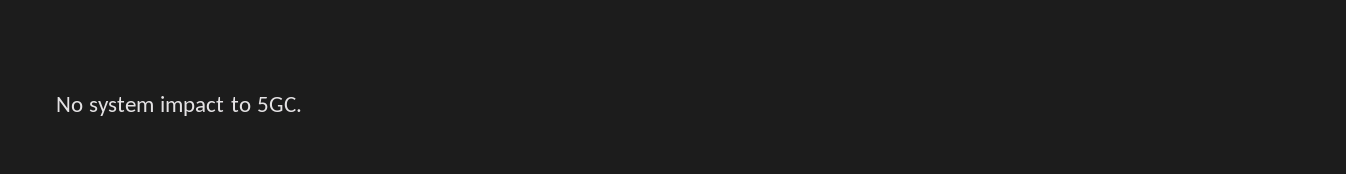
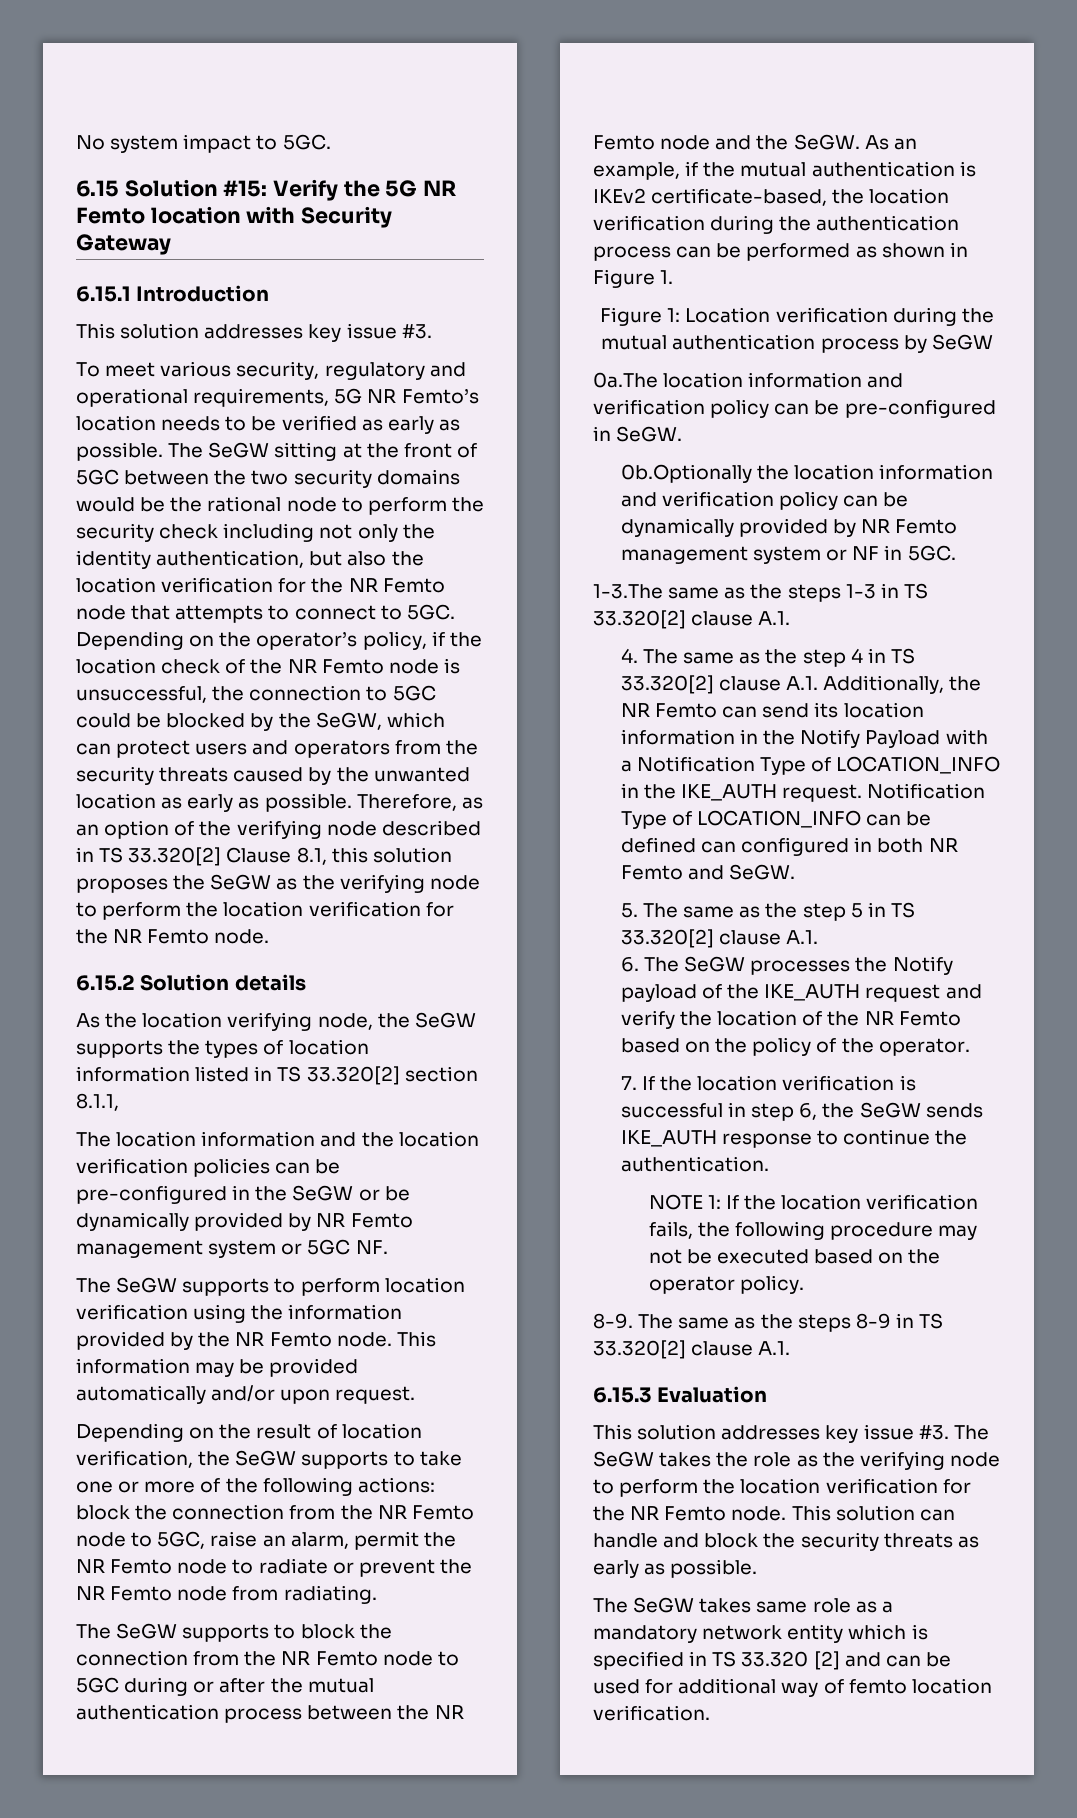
(302, 104) none -> [76,179,457,201] [76,206,393,228] [76,234,171,255] [76,285,270,302] [76,323,432,342] [76,361,466,380] [76,388,479,407] [76,415,460,434] [76,442,477,461] [76,469,460,488] [76,496,484,515] [76,523,435,542] [76,550,424,569] [76,577,445,593] [76,604,455,623] [76,631,482,650] [76,658,460,674] [76,685,436,703] [76,712,445,731] [76,740,478,758] [76,766,470,785] [76,793,483,812] [76,820,481,839] [76,847,452,866] [76,874,480,893] [76,901,454,920] [76,929,270,944] [76,974,306,991] [76,1012,476,1031] [76,1039,369,1058] [76,1066,478,1085] [76,1093,119,1111] [76,1131,479,1147] [76,1158,341,1177] [76,1185,410,1204] [76,1212,413,1231] [76,1239,388,1258] [76,1277,465,1296] [76,1304,403,1323] [76,1331,436,1350] [76,1358,359,1377] [76,1385,416,1404] [76,1423,422,1442] [76,1450,462,1469] [76,1477,435,1496] [76,1504,474,1520] [76,1531,456,1550] [76,1558,472,1577] [76,1585,377,1604] [76,1623,392,1642] [76,1650,459,1666] [76,1677,374,1696] [76,1704,464,1723] [593,134,917,150] [593,161,976,180] [593,188,950,206] [593,215,960,234] [593,242,968,261] [593,269,674,288] [600,307,994,326] [601,334,993,353] [593,372,904,388] [593,399,996,418] [593,426,683,442] [620,464,994,483] [620,491,909,510] [620,518,958,537] [620,545,956,564] [593,583,928,602] [593,610,791,629] [620,648,915,667] [620,675,982,694] [620,702,924,718] [620,729,988,748] [620,756,1001,775] [620,783,986,802] [620,810,932,829] [620,837,958,856] [620,864,796,880] [620,902,915,921] [620,929,819,948] [620,956,953,975] [620,984,982,1002] [620,1010,961,1029] [620,1037,970,1056] [620,1075,916,1091] [620,1102,983,1121] [620,1129,968,1148] [620,1156,769,1172] [648,1194,979,1210] [648,1221,978,1240] [648,1249,941,1264] [648,1275,804,1294] [593,1313,944,1332] [593,1340,791,1359] [593,1386,768,1403] [593,1424,989,1443] [593,1451,1000,1470] [593,1478,971,1497] [593,1505,955,1521] [593,1532,979,1551] [593,1559,758,1578] [593,1597,893,1613] [593,1624,928,1643] [593,1651,951,1670] [593,1678,992,1697] [593,1705,710,1721] // 6.15 Solution #15: Verify the 5G NR Femto location with Security Gateway // 6.15.1 Introduction // This solution addresses key issue #3. // To meet various security, regulatory and operational requirements, 5G NR Femto’s location needs to be verified as early as possible. The SeGW sitting at the front of 5GC between the two security domains would be the rational node to perform the security check including not only the identity authentication, but also the location verification for the NR Femto node that attempts to connect to 5GC. Depending on the operator’s policy, if the location check of the NR Femto node is unsuccessful, the connection to 5GC could be blocked by the SeGW, which can protect users and operators from the security threats caused by the unwanted location as early as possible. Therefore, as an option of the verifying node described in TS 33.320[2] Clause 8.1, this solution proposes the SeGW as the verifying node to perform the location verification for the NR Femto node. // 6.15.2 Solution details // As the location verifying node, the SeGW supports the types of location information listed in TS 33.320[2] section 8.1.1, // The location information and the location verification policies can be pre-configured in the SeGW or be dynamically provided by NR Femto management system or 5GC NF. // The SeGW supports to perform location verification using the information provided by the NR Femto node. This information may be provided automatically and/or upon request. // Depending on the result of location verification, the SeGW supports to take one or more of the following actions: block the connection from the NR Femto node to 5GC, raise an alarm, permit the NR Femto node to radiate or prevent the NR Femto node from radiating. // The SeGW supports to block the connection from the NR Femto node to 5GC during or after the mutual authentication process between the NR Femto node and the SeGW. As an example, if the mutual authentication is IKEv2 certificate-based, the location verification during the authentication process can be performed as shown in Figure 1. // Figure 1: Location verification during the mutual authentication process by SeGW // 0a.The location information and verification policy can be pre-configured in SeGW. // 0b.Optionally the location information and verification policy can be dynamically provided by NR Femto management system or NF in 5GC. // 1-3.The same as the steps 1-3 in TS 33.320[2] clause A.1. // 4. The same as the step 4 in TS 33.320[2] clause A.1. Additionally, the NR Femto can send its location information in the Notify Payload with a Notification Type of LOCATION_INFO in the IKE_AUTH request. Notification Type of LOCATION_INFO can be defined can configured in both NR Femto and SeGW. // 5. The same as the step 5 in TS 33.320[2] clause A.1. // 6. The SeGW processes the Notify payload of the IKE_AUTH request and verify the location of the NR Femto based on the policy of the operator. // 7. If the location verification is successful in step 6, the SeGW sends IKE_AUTH response to continue the authentication. // NOTE 1: If the location verification fails, the following procedure may not be executed based on the operator policy. // 8-9. The same as the steps 8-9 in TS 33.320[2] clause A.1. // 6.15.3 Evaluation // This solution addresses key issue #3. The SeGW takes the role as the verifying node to perform the location verification for the NR Femto node. This solution can handle and block the security threats as early as possible. // The SeGW takes same role as a mandatory network entity which is specified in TS 33.320 [2] and can be used for additional way of femto location verification.

